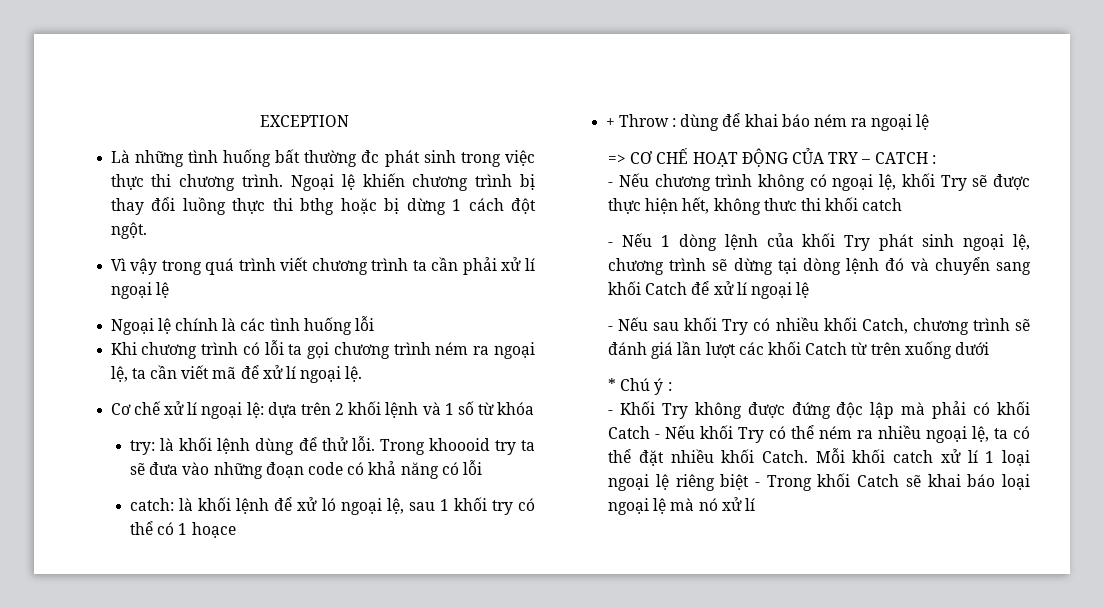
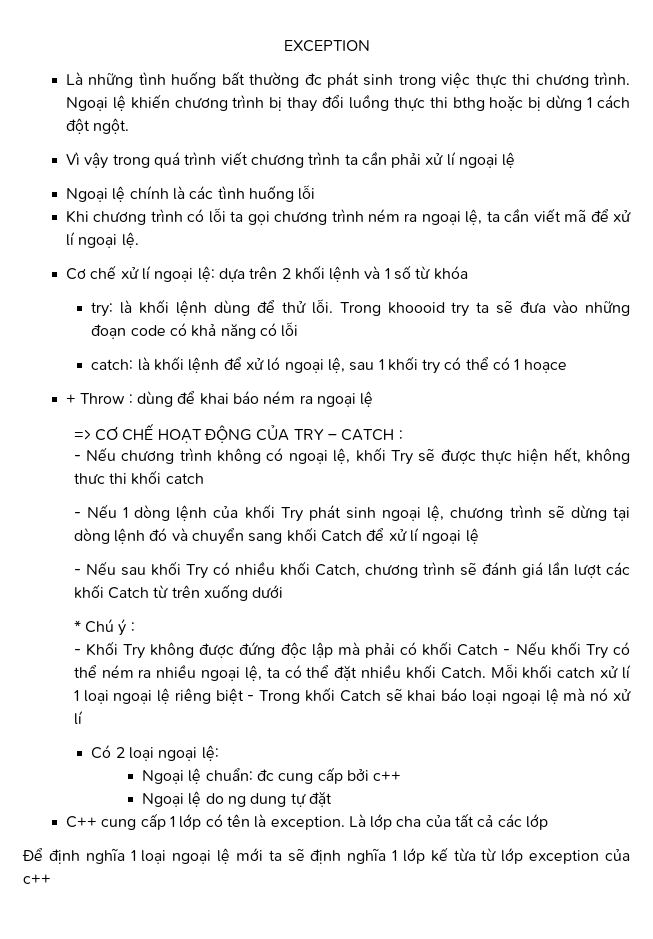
(755, 504) none -> [91,745,219,761] [142,767,402,784] [142,791,332,807] [65,813,549,830] [22,847,631,864] [23,874,51,884] // Có 2 loại ngoại lệ: // Ngoại lệ chuẩn: đc cung cấp bởi c++ // Ngoại lệ do ng dung tự đặt // C++ cung cấp 1 lớp có tên là exception. Là lớp cha của tất cả các lớp // Để định nghĩa 1 loại ngoại lệ mới ta sẽ định nghĩa 1 lớp kế từa từ lớp exception của c++

